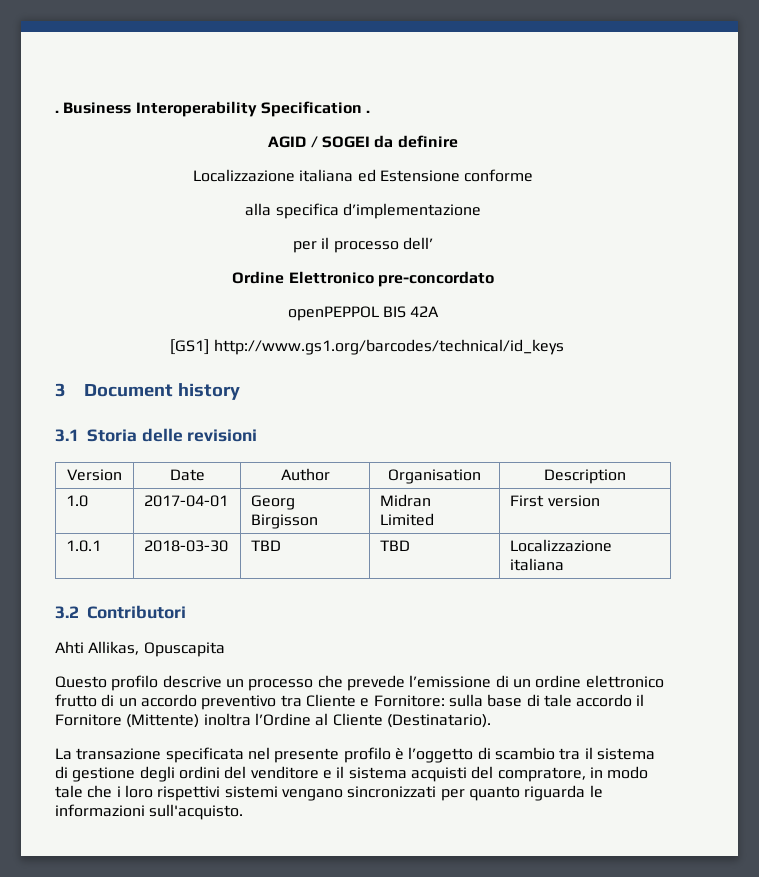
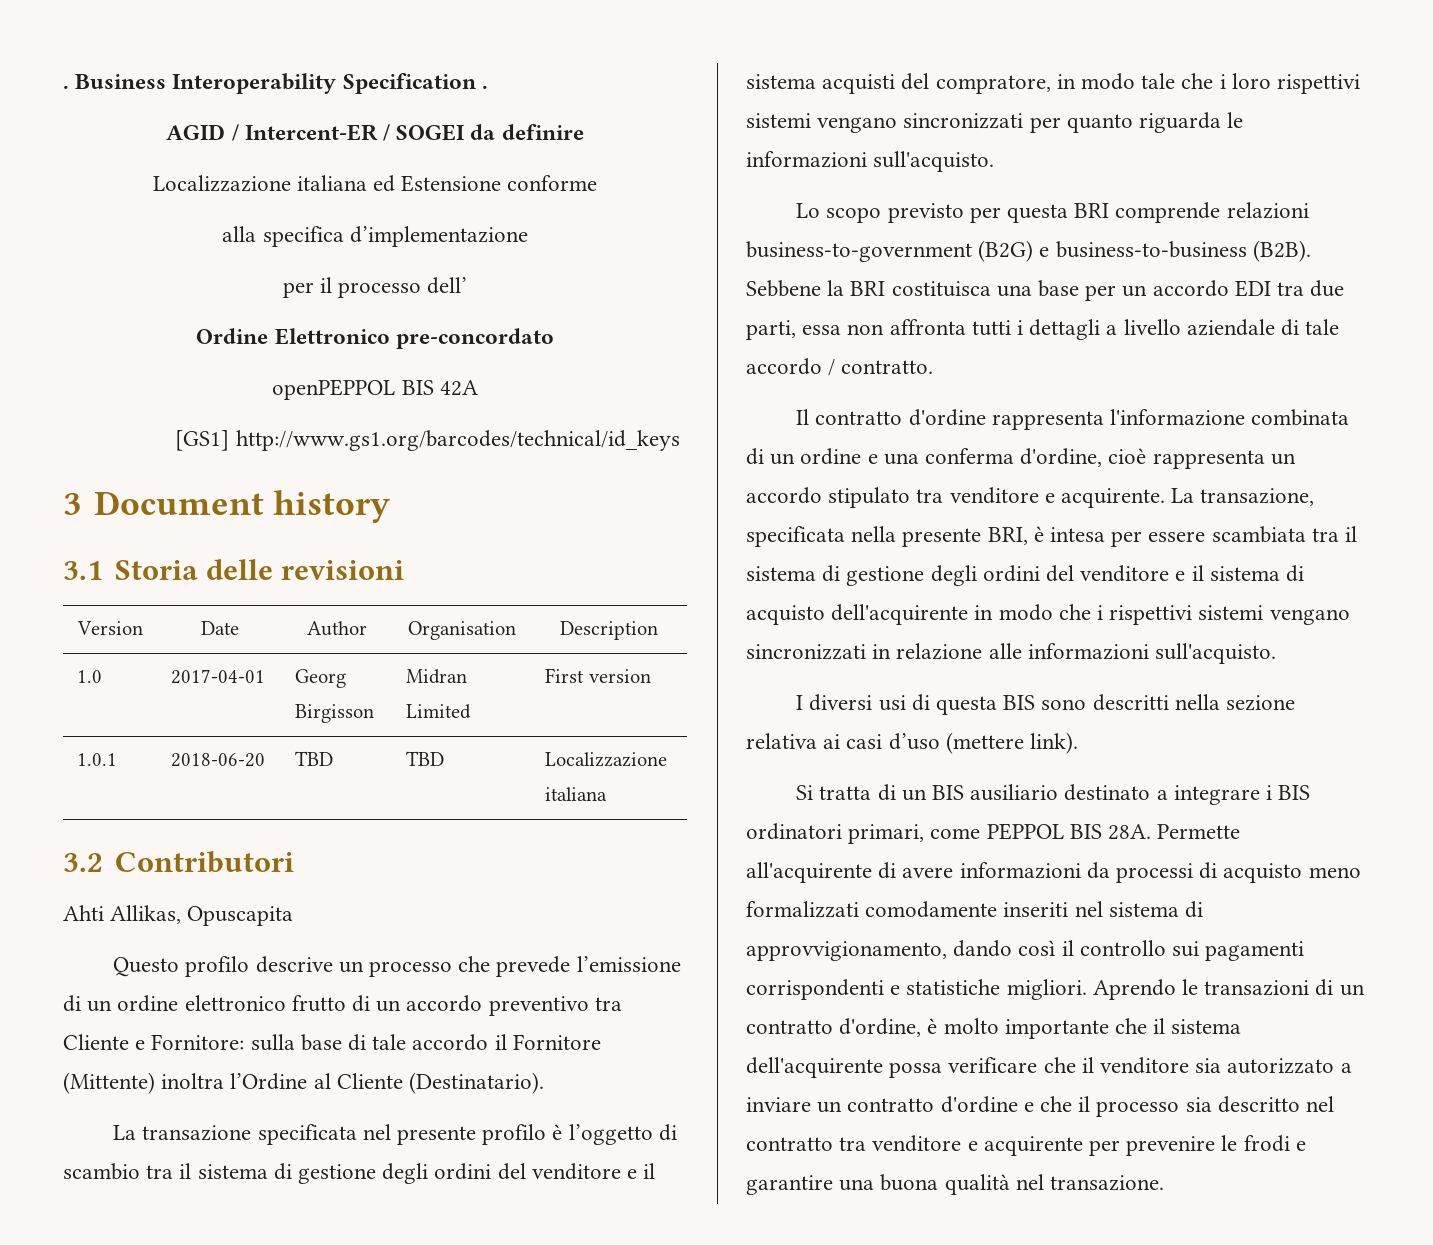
(318, 142) none -> [244,124,390,141] Intercent-ER /
[144,540,229,552] 2018-03-30 -> [171,753,266,767] 2018-06-20
(244, 812) none -> [796,202,1309,223] [746,240,1311,262] [746,280,1345,301] [746,319,1340,340] [746,358,934,376] [796,409,1350,430] [746,448,1296,469] [746,487,1315,508] [746,526,1358,547] [746,565,1305,586] [746,604,1350,625] [746,643,1277,664] [796,694,1295,715] [746,732,1079,754] [796,784,1311,805] [746,823,1241,844] [746,862,1361,883] [746,901,1204,918] [746,940,1305,961] [746,979,1365,1000] [746,1018,1242,1039] [746,1057,1352,1078] [746,1096,1335,1117] [746,1135,1306,1156] [746,1174,1165,1195] // Lo scopo previsto per questa BRI comprende relazioni business-to-government (B2G) e business-to-business (B2B). Sebbene la BRI costituisca una base per un accordo EDI tra due parti, essa non affronta tutti i dettagli a livello aziendale di tale accordo / contratto. // Il contratto d'ordine rappresenta l'informazione combinata di un ordine e una conferma d'ordine, cioè rappresenta un accordo stipulato tra venditore e acquirente. La transazione, specificata nella presente BRI, è intesa per essere scambiata tra il sistema di gestione degli ordini del venditore e il sistema di acquisto dell'acquirente in modo che i rispettivi sistemi vengano sincronizzati in relazione alle informazioni sull'acquisto. // I diversi usi di questa BIS sono descritti nella sezione relativa ai casi d’uso (mettere link). // Si tratta di un BIS ausiliario destinato a integrare i BIS ordinatori primari, come PEPPOL BIS 28A. Permette all'acquirente di avere informazioni da processi di acquisto meno formalizzati comodamente inseriti nel sistema di approvvigionamento, dando così il controllo sui pagamenti corrispondenti e statistiche migliori. Aprendo le transazioni di un contratto d'ordine, è molto importante che il sistema dell'acquirente possa verificare che il venditore sia autorizzato a inviare un contratto d'ordine e che il processo sia descritto nel contratto tra venditore e acquirente per prevenire le frodi e garantire una buona qualità nel transazione.

